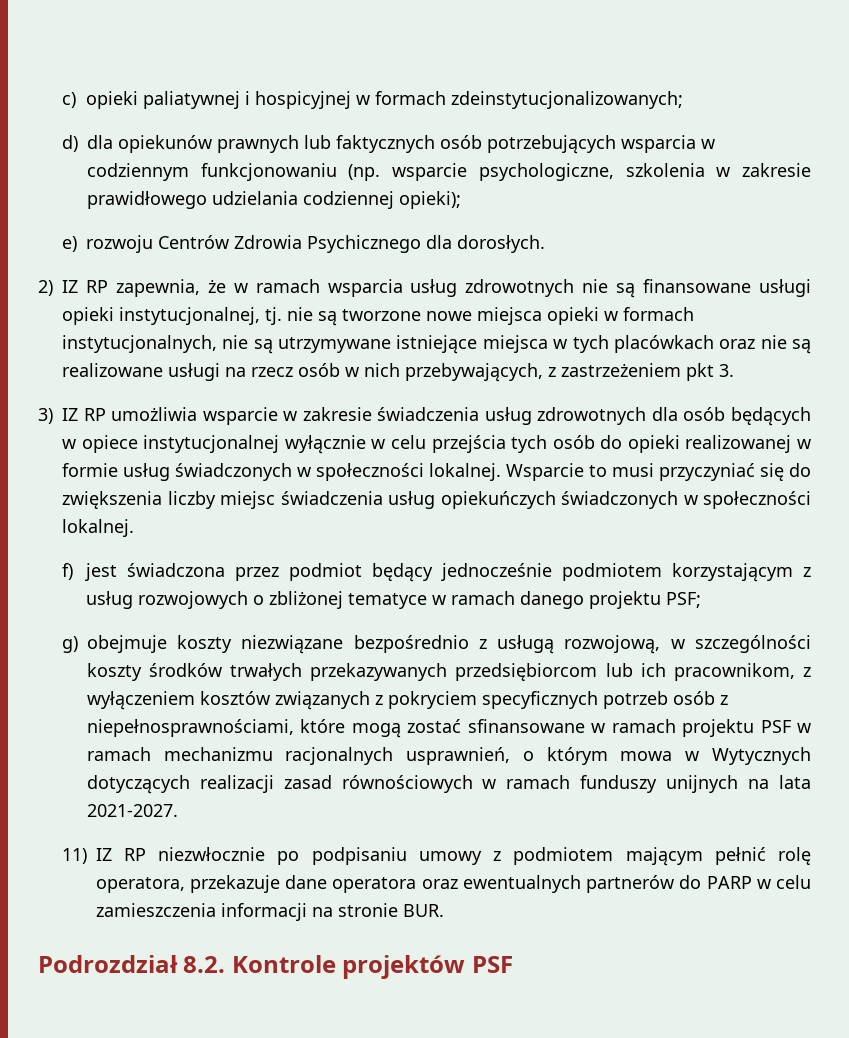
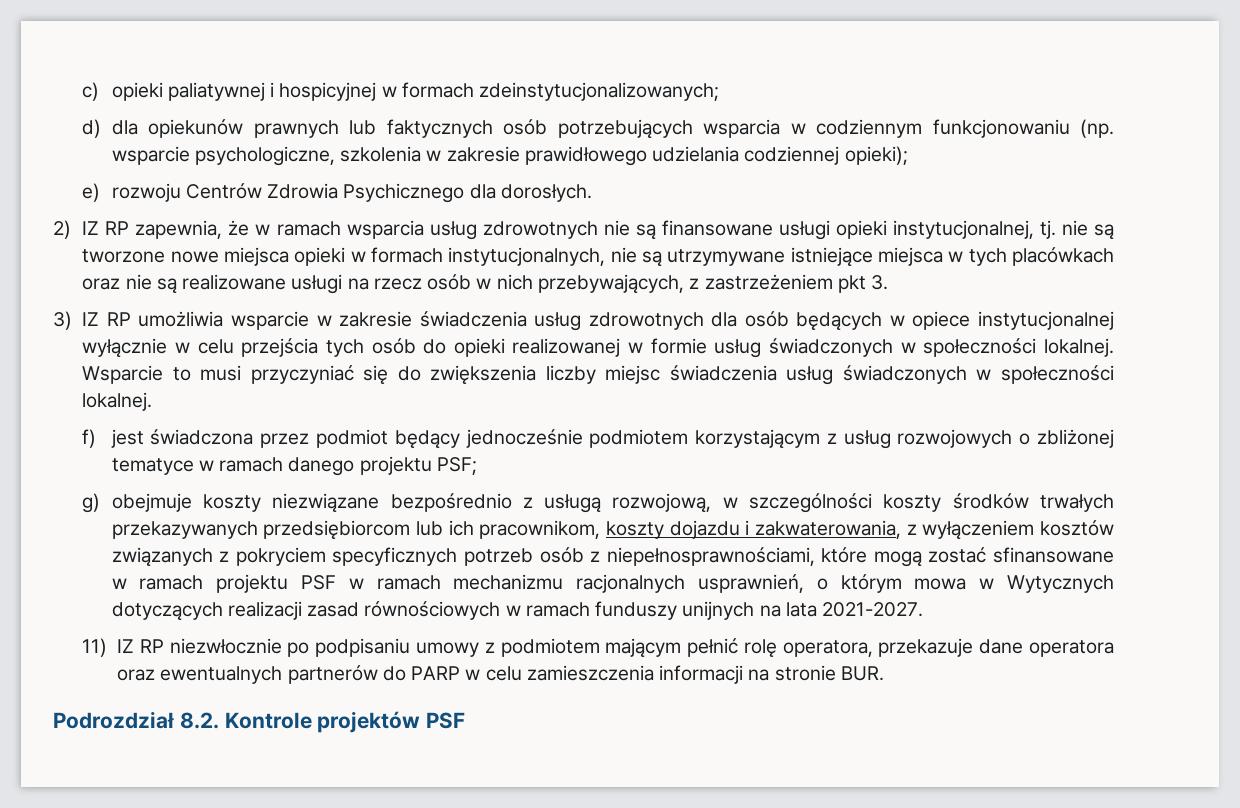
[440,491,556,509] opiekuńczych -> (834, 375) none
(795, 672) none -> [605,520,901,539] koszty dojazdu i zakwaterowania,

